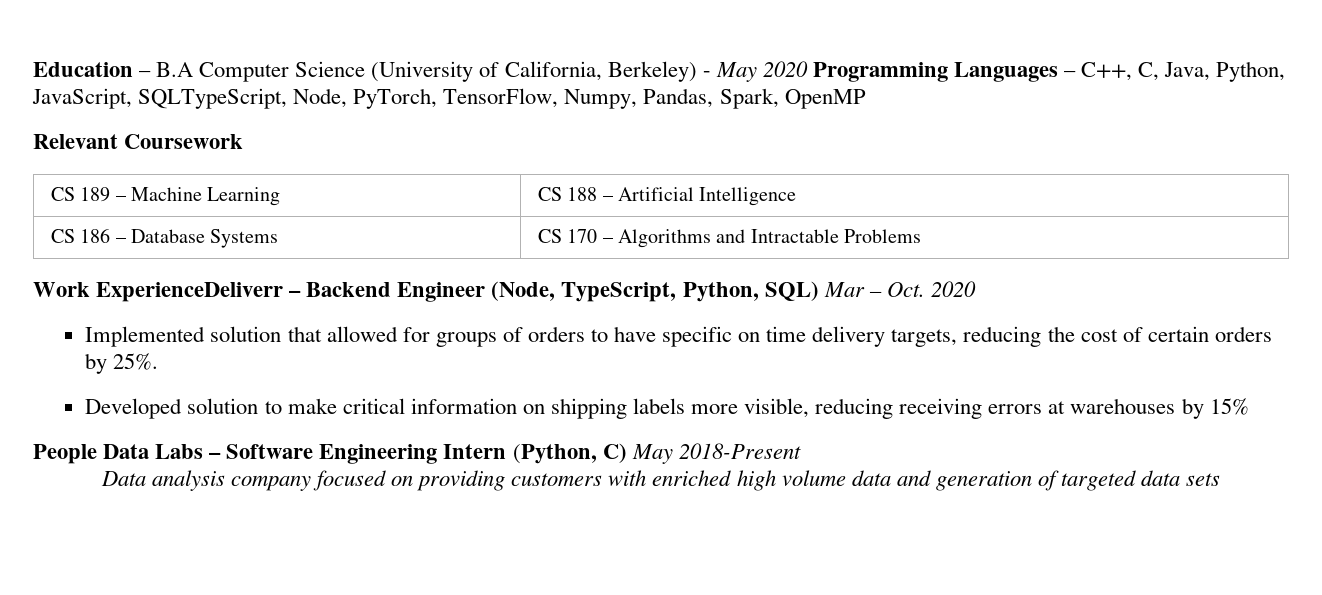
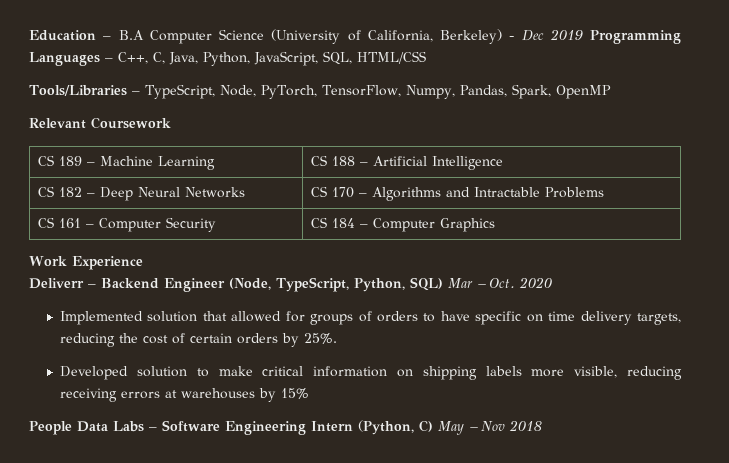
[715,61,808,82] May 2020 -> [521,29,583,41] Dec 2019
[138,88,288,109] SQLTypeScript, -> [323,51,426,65] [29,84,215,99] SQL, HTML/CSS // Tools/Libraries – TypeScript,
[80,228,279,248] 186 – Database Systems -> [59,187,246,201] 182 – Deep Neural Networks
(922, 236) none -> [38,217,217,232] [311,217,496,232] // CS 161 – Computer Security | CS 184 – Computer Graphics
[96,282,284,302] ExperienceDeliverr -> [71,256,143,270] [29,278,84,289] Experience // Deliverr
[678,443,801,459] [100,470,1221,491] 2018-Present // Data analysis company focused on providing customers with enriched high volume data and generation of targeted data sets -> [469,420,542,431] – Nov 2018

